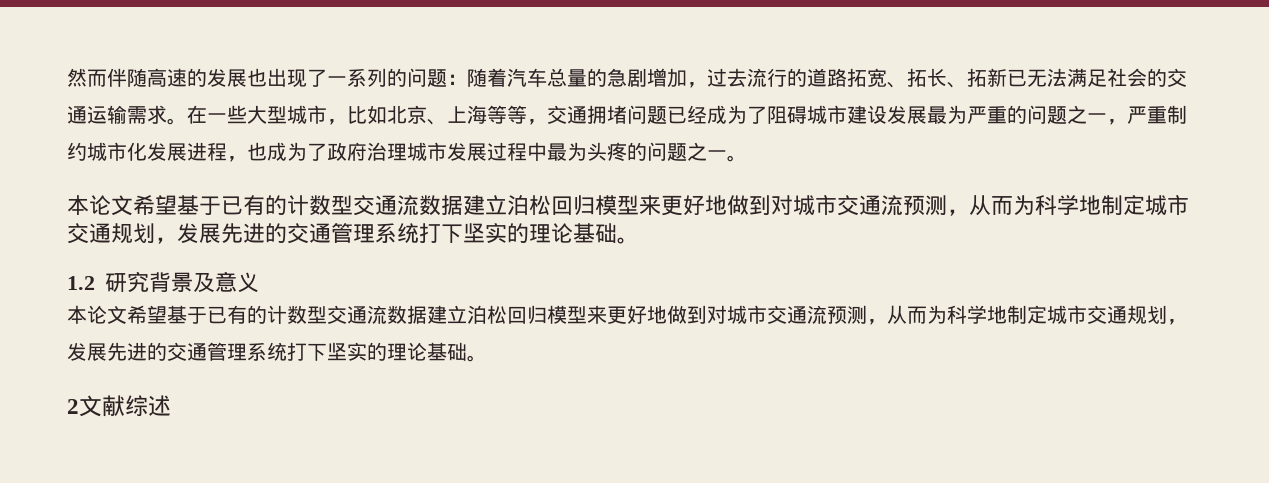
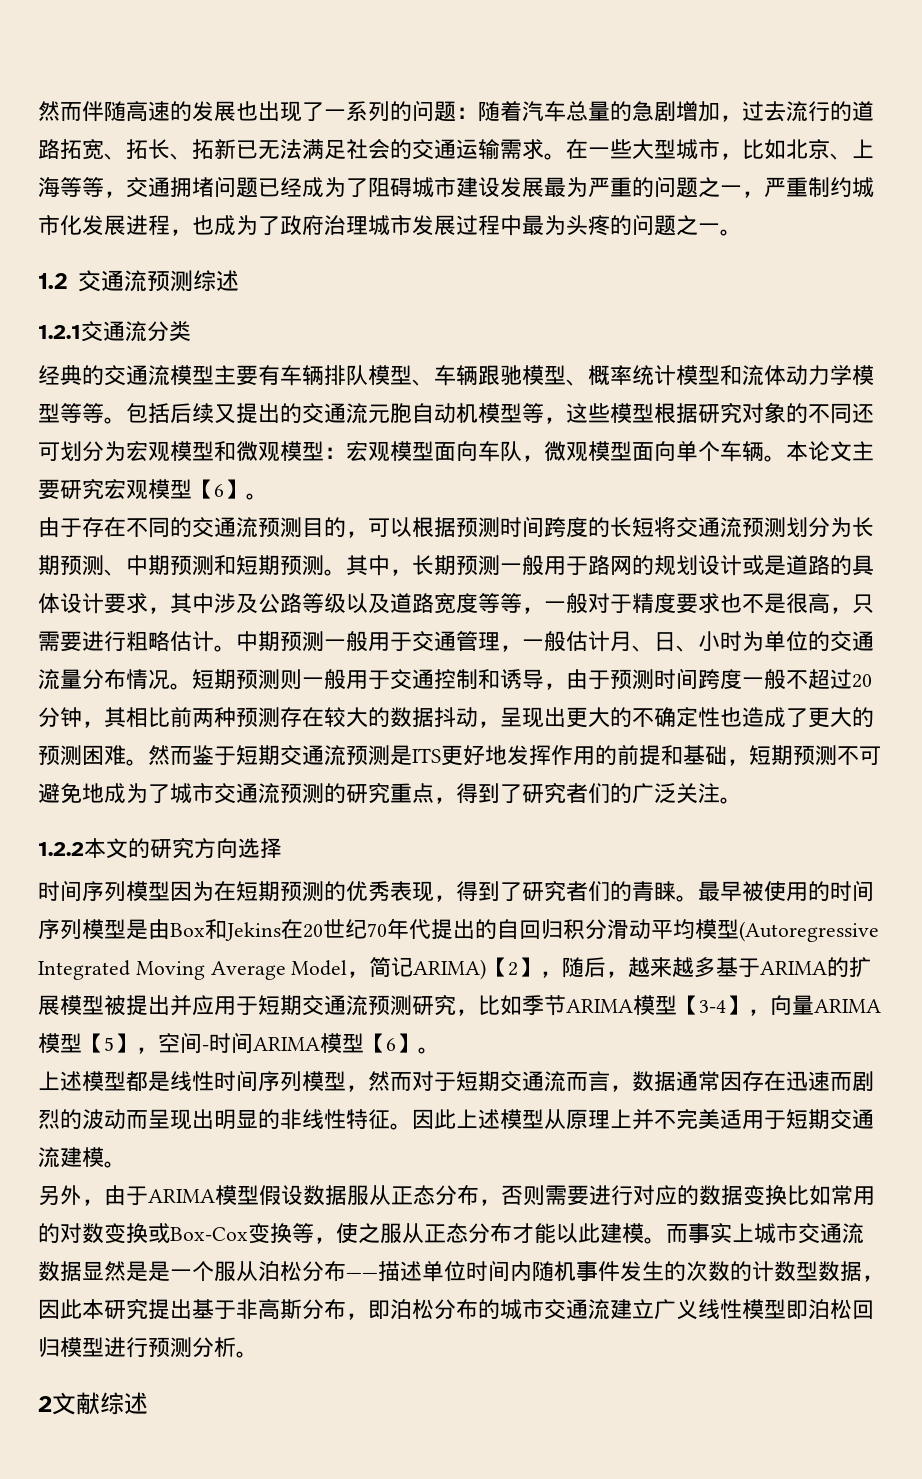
[67,195,1189,216] [67,223,639,244] [67,271,259,293] [67,305,1187,325] [67,342,467,361] 本论文希望基于已有的计数型交通流数据建立泊松回归模型来更好地做到对城市交通流预测，从而为科学地制定城市交通规划，发展先进的交通管理系统打下坚实的理论基础。 // 1.2研究背景及意义 // 本论文希望基于已有的计数型交通流数据建立泊松回归模型来更好地做到对城市交通流预测，从而为科学地制定城市交通规划，发展先进的交通管理系统打下坚实的理论基础 -> [38,270,239,292] [38,321,191,342] [38,365,874,386] [38,402,874,424] [38,441,874,462] [38,478,268,500] [38,516,874,538] [38,555,874,576] [38,593,874,614] [38,631,874,652] [38,668,872,690] [38,706,874,728] [38,744,881,766] [38,782,742,804] [38,837,282,859] [38,880,874,902] [38,918,879,942] [38,957,872,980] [38,994,881,1016] [38,1032,440,1054] [38,1070,874,1092] [38,1108,874,1130] [38,1147,126,1168] [38,1185,875,1206] [38,1223,864,1244] [38,1260,884,1282] [38,1298,874,1320] [38,1337,236,1358] 1.2交通流预测综述 // 1.2.1交通流分类 // 经典的交通流模型主要有车辆排队模型、车辆跟驰模型、概率统计模型和流体动力学模型等等。包括后续又提出的交通流元胞自动机模型等，这些模型根据研究对象的不同还可划分为宏观模型和微观模型：宏观模型面向车队，微观模型面向单个车辆。本论文主要研究宏观模型【6】。 // 由于存在不同的交通流预测目的，可以根据预测时间跨度的长短将交通流预测划分为长期预测、中期预测和短期预测。其中，长期预测一般用于路网的规划设计或是道路的具体设计要求，其中涉及公路等级以及道路宽度等等，一般对于精度要求也不是很高，只需要进行粗略估计。中期预测一般用于交通管理，一般估计月、日、小时为单位的交通流量分布情况。短期预测则一般用于交通控制和诱导，由于预测时间跨度一般不超过20分钟，其相比前两种预测存在较大的数据抖动，呈现出更大的不确定性也造成了更大的预测困难。然而鉴于短期交通流预测是ITS更好地发挥作用的前提和基础，短期预测不可避免地成为了城市交通流预测的研究重点，得到了研究者们的广泛关注。 // 1.2.2本文的研究方向选择 // 时间序列模型因为在短期预测的优秀表现，得到了研究者们的青睐。最早被使用的时间序列模型是由Box和Jekins在20世纪70年代提出的自回归积分滑动平均模型(Autoregressive Integrated Moving Average Model，简记ARIMA)【2】，随后，越来越多基于ARIMA的扩展模型被提出并应用于短期交通流预测研究，比如季节ARIMA模型【3-4】，向量ARIMA模型【5】，空间-时间ARIMA模型【6】。 // 上述模型都是线性时间序列模型，然而对于短期交通流而言，数据通常因存在迅速而剧烈的波动而呈现出明显的非线性特征。因此上述模型从原理上并不完美适用于短期交通流建模。 // 另外，由于ARIMA模型假设数据服从正态分布，否则需要进行对应的数据变换比如常用的对数变换或Box-Cox变换等，使之服从正态分布才能以此建模。而事实上城市交通流数据显然是是一个服从泊松分布——描述单位时间内随机事件发生的次数的计数型数据，因此本研究提出基于非高斯分布，即泊松分布的城市交通流建立广义线性模型即泊松回归模型进行预测分析

